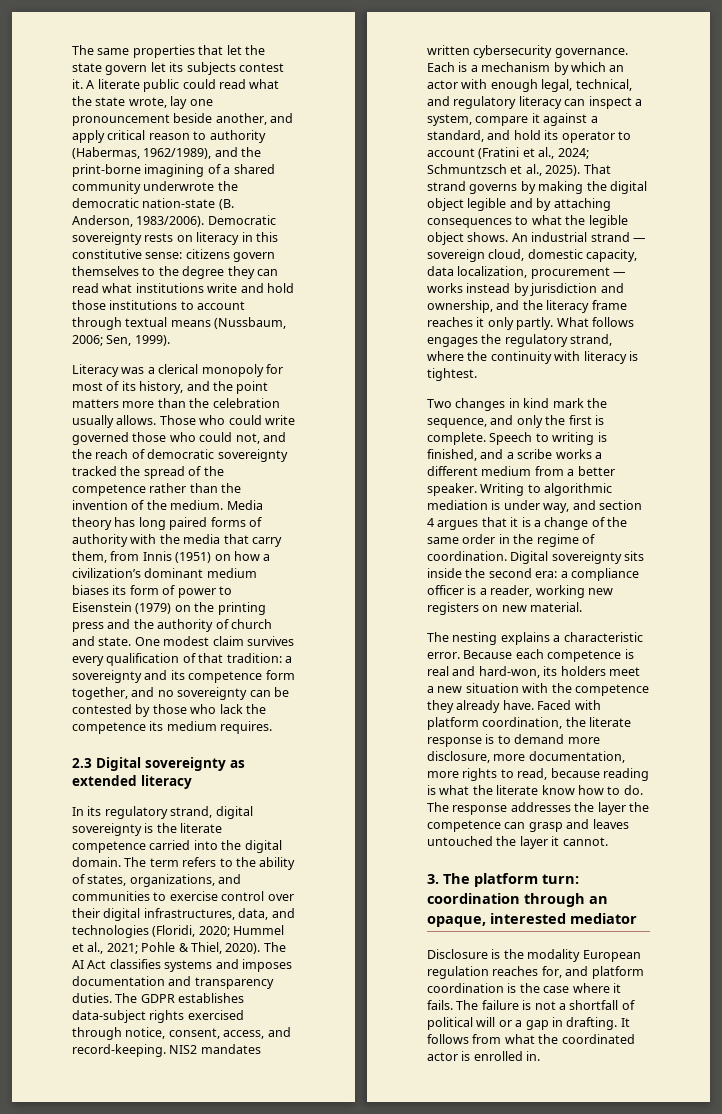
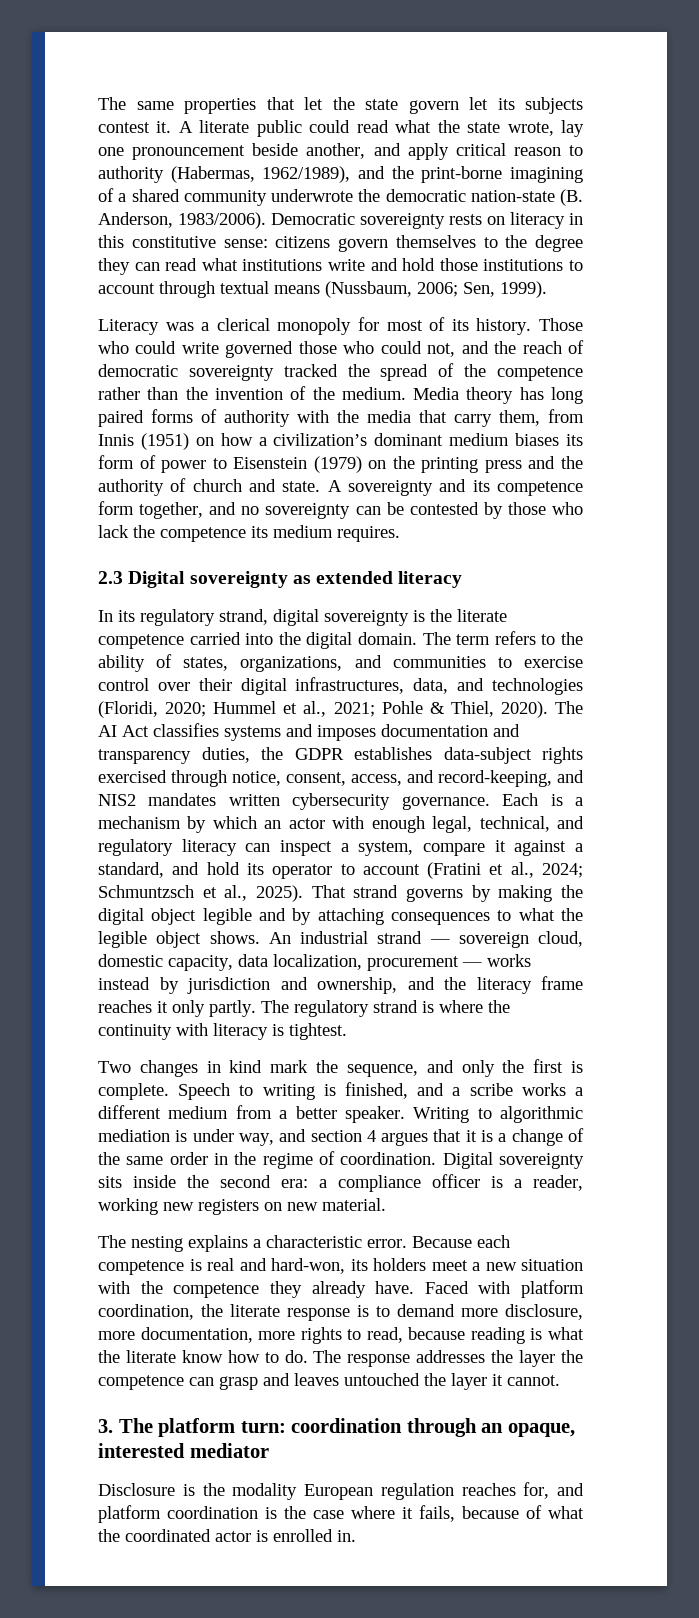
[139,381,269,394] [72,398,280,408] [72,415,157,428] history, and the point matters more than the celebration usually allows. -> [476,318,532,335] history.
[134,636,294,646] [72,653,292,666] One modest claim survives every qualification of that tradition: a -> [327,480,342,492] A
[72,993,138,1003] duties. The -> [201,747,283,763] duties, the
[72,1044,166,1057] record-keeping. -> [438,770,584,787] record-keeping, and
[556,317,634,327] [427,334,613,347] What follows engages the regulatory strand, -> [261,1000,434,1017] The regulatory strand is
[427,1000,635,1010] [427,1017,630,1030] [427,1034,502,1044] fails. The failure is not a shortfall of political will or a gap in drafting. It follows from -> [419,1505,542,1522] fails, because of

